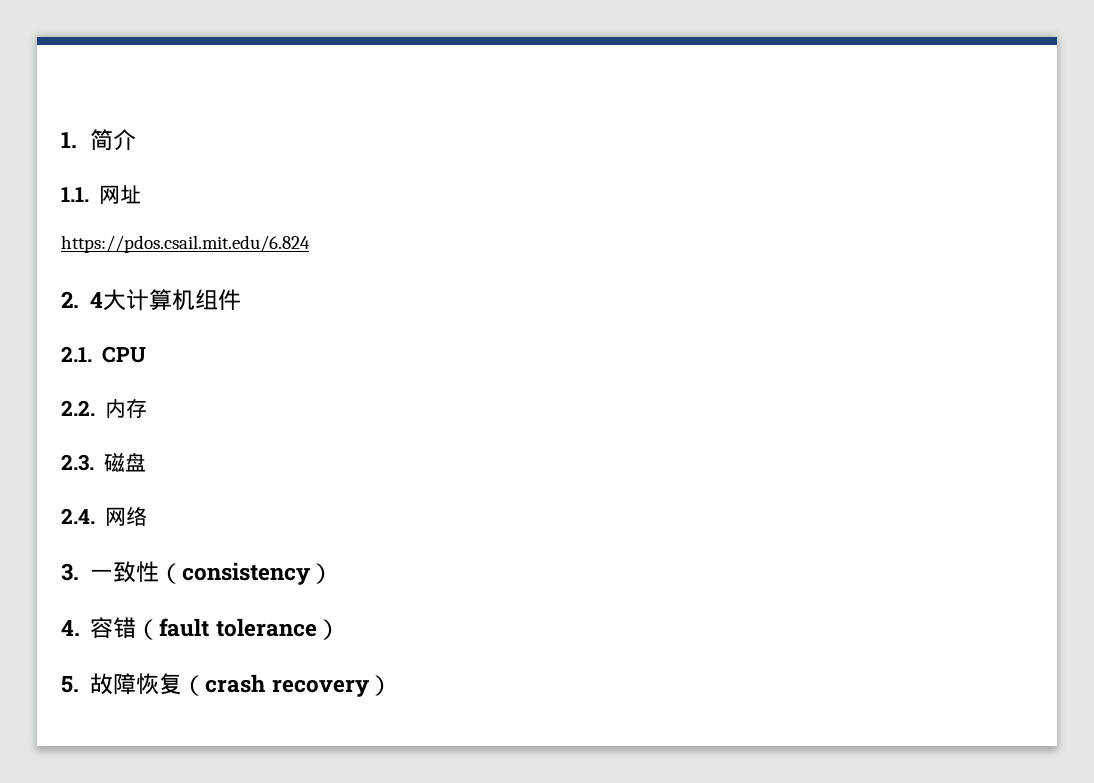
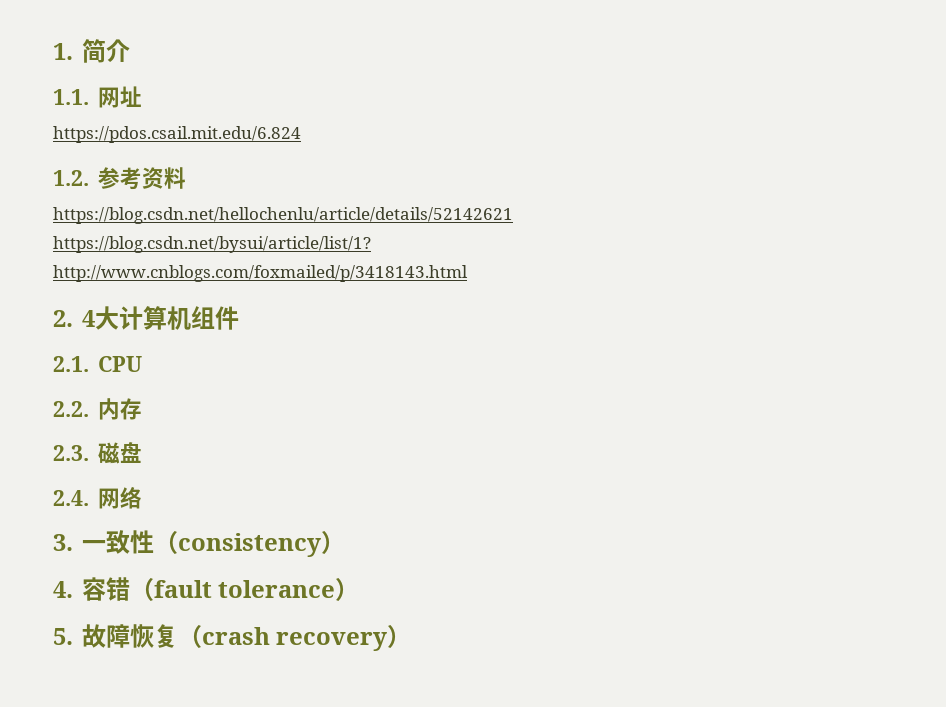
(310, 244) none -> [53,167,186,190] [53,207,513,224] [53,236,371,253] [53,265,468,282] // 1.2.参考资料 // https://blog.csdn.net/hellochenlu/article/details/52142621 // https://blog.csdn.net/bysui/article/list/1? // http://www.cnblogs.com/foxmailed/p/3418143.html

